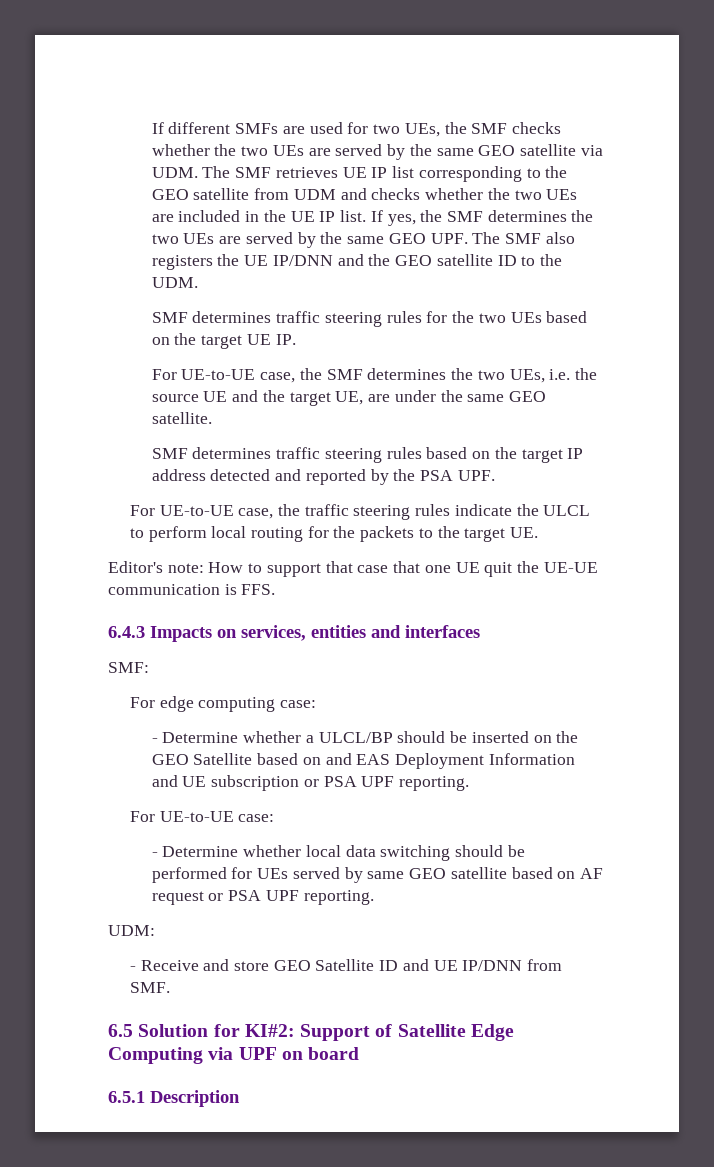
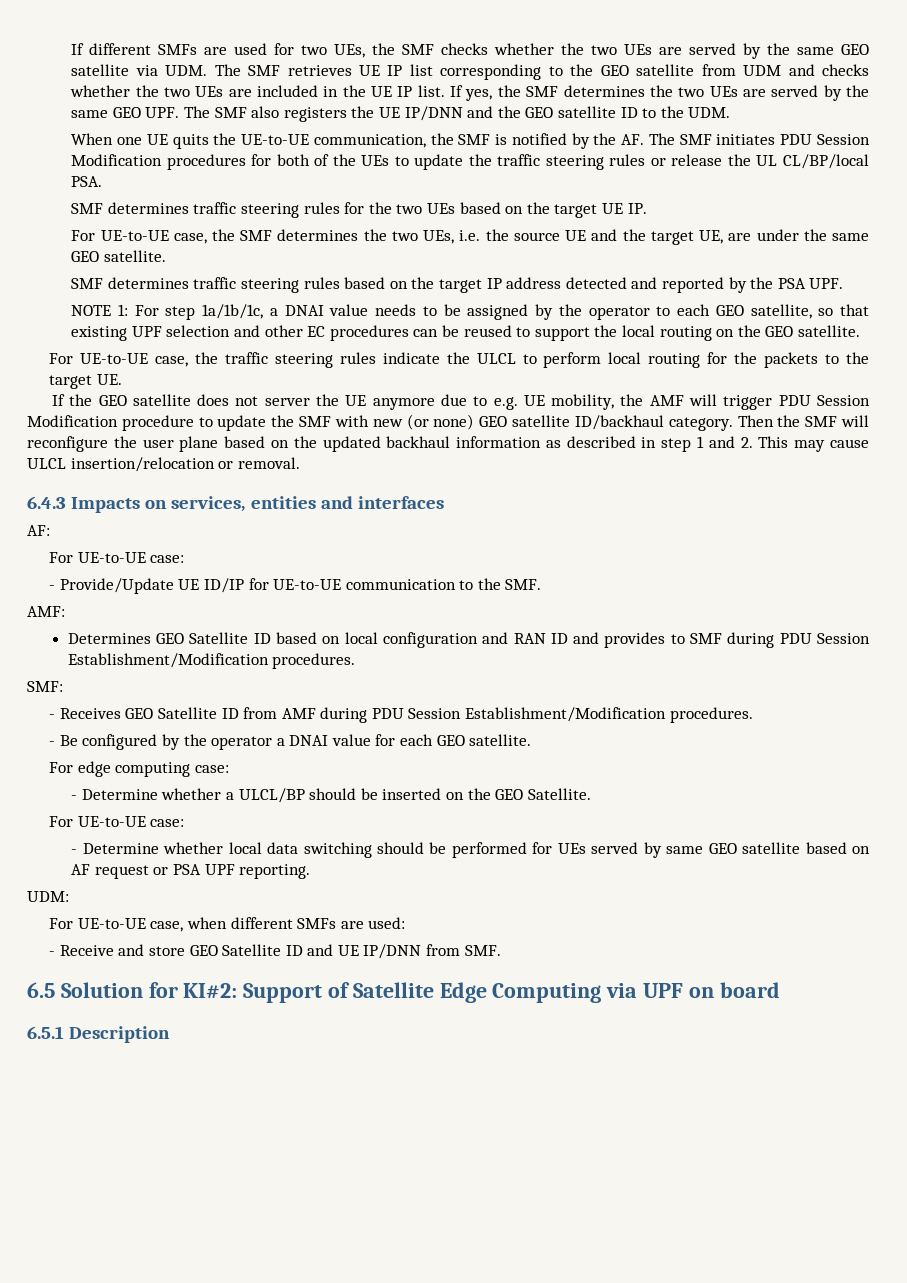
(198, 282) none -> [71,133,871,149] [71,154,870,170] [71,176,103,187] // When one UE quits the UE-to-UE communication, the SMF is notified by the AF. The SMF initiates PDU Session Modification procedures for both of the UEs to update the traffic steering rules or release the UL CL/BP/local PSA.
(495, 475) none -> [71,304,869,320] [71,325,860,341] // NOTE 1: For step 1a/1b/1c, a DNAI value needs to be assigned by the operator to each GEO satellite, so that existing UPF selection and other EC procedures can be reused to support the local routing on the GEO satellite.
[108,561,598,577] [108,584,276,595] Editor's note: How to support that case that one UE quit the UE-UE communication is FFS. -> [51,394,871,410] [27,414,870,431] [27,436,869,452] [27,457,300,472] If the GEO satellite does not server the UE anymore due to e.g. UE mobility, the AMF will trigger PDU Session Modification procedure to update the SMF with new (or none) GEO satellite ID/backhaul category. Then the SMF will reconfigure the user plane based on the updated backhaul information as described in step 1 and 2. This may cause ULCL insertion/relocation or removal.
[108,662,149,673] SMF: -> [27,525,50,536] [49,552,185,563] [49,578,542,594] [27,606,65,617] [67,632,870,648] [67,653,356,669] [27,681,63,692] [49,707,753,723] [49,734,532,750] AF: // For UE-to-UE case: // - Provide/Update UE ID/IP for UE-to-UE communication to the SMF. // AMF: // Determines GEO Satellite ID based on local configuration and RAN ID and provides to SMF during PDU Session Establishment/Modification procedures. // SMF: // - Receives GEO Satellite ID from AMF during PDU Session Establishment/Modification procedures. // - Be configured by the operator a DNAI value for each GEO satellite.
[193,753,575,769] [151,775,470,791] Satellite based on and EAS Deployment Information and UE subscription or PSA UPF reporting. -> [527,788,591,800] Satellite.
(155, 930) none -> [49,917,406,932] // For UE-to-UE case, when different SMFs are used:

